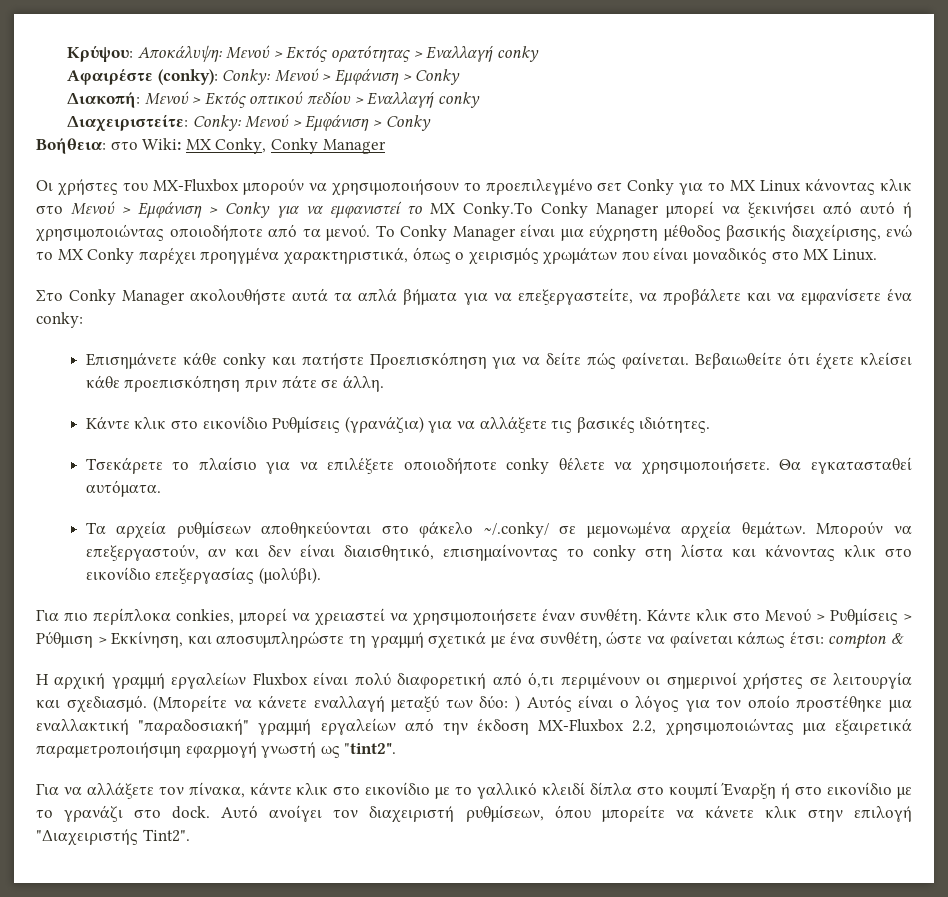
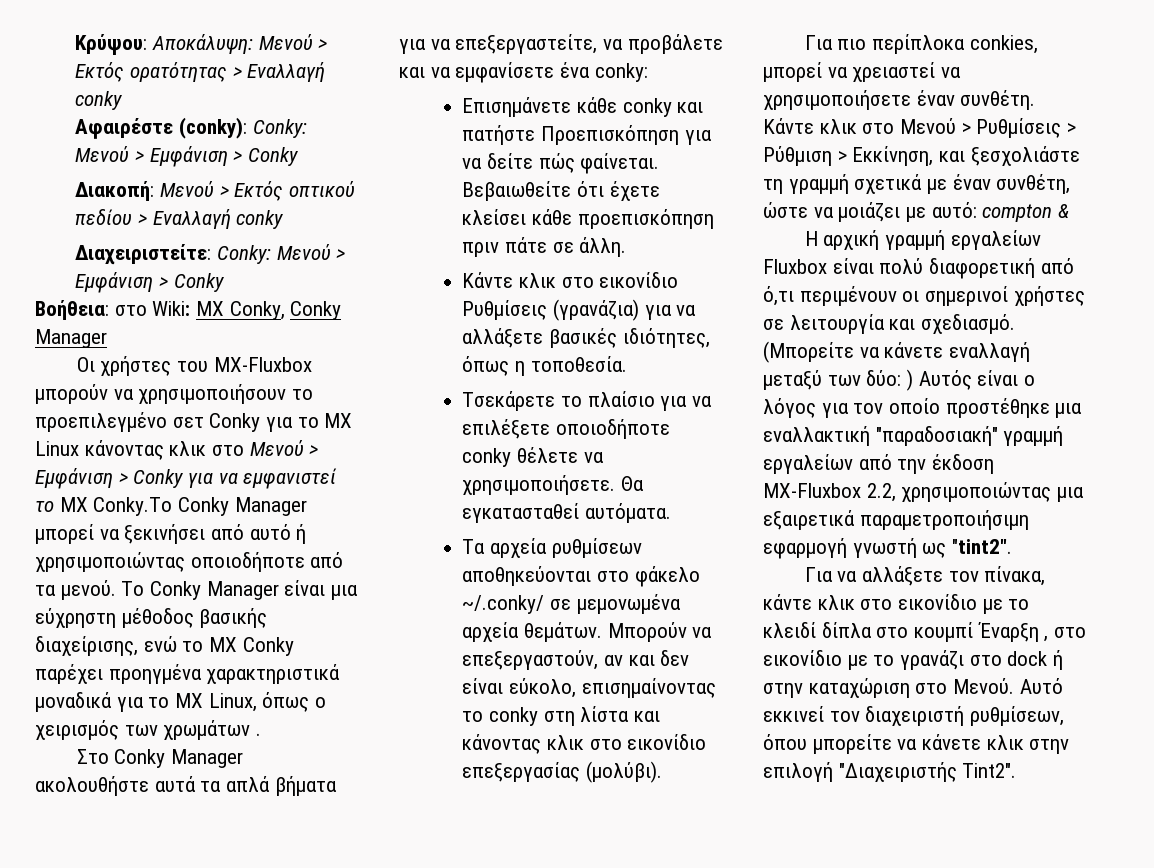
[283,247,877,265] χαρακτηριστικά, όπως ο χειρισμός χρωμάτων που είναι μοναδικός στο MX Linux. -> [206,664,341,684] [35,692,327,712] [35,720,262,740] χαρακτηριστικά μοναδικά για το MX Linux, όπως ο χειρισμός των χρωμάτων .
[551,416,711,433] τις βασικές ιδιότητες. -> [549,328,710,348] [462,356,627,376] βασικές ιδιότητες, όπως η τοποθεσία.
[343,544,434,561] διαισθητικό, -> [509,678,577,698] εύκολο,
[216,631,345,648] αποσυμπληρώστε -> [970,146,1080,166] ξεσχολιάστε
[510,631,536,644] ένα -> [952,174,991,190] έναν
[669,631,824,648] φαίνεται κάπως έτσι: -> [838,202,977,222] μοιάζει με αυτό:
[476,782,537,799] γαλλικό -> (1030, 604) none
[781,783,791,799] ή -> [1044,636,1049,642] ,
[172,805,323,822] dock. Αυτό ανοίγει -> [1007,650,1064,670] [763,678,1063,698] [763,706,824,722] dock ή στην καταχώριση στο Μενού. Αυτό εκκινεί

